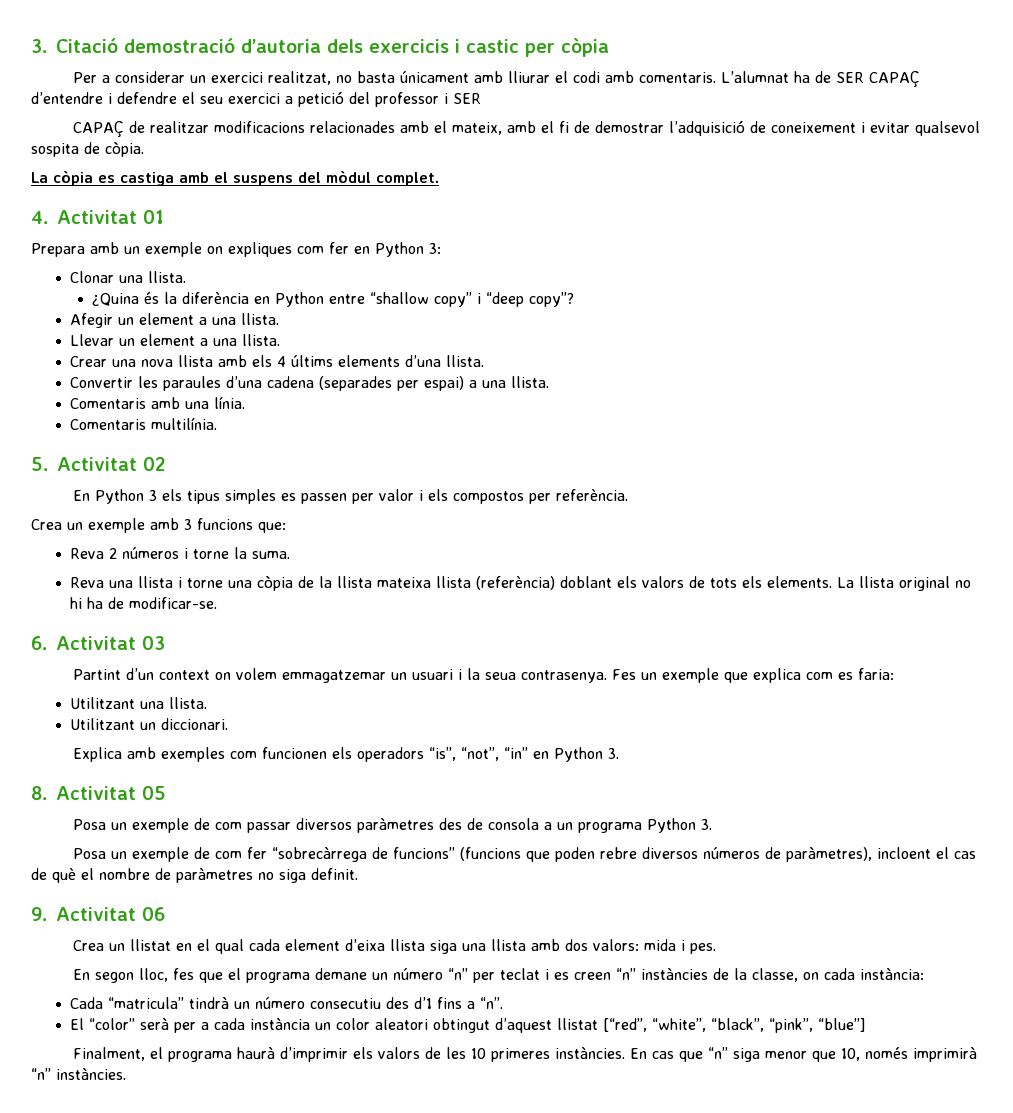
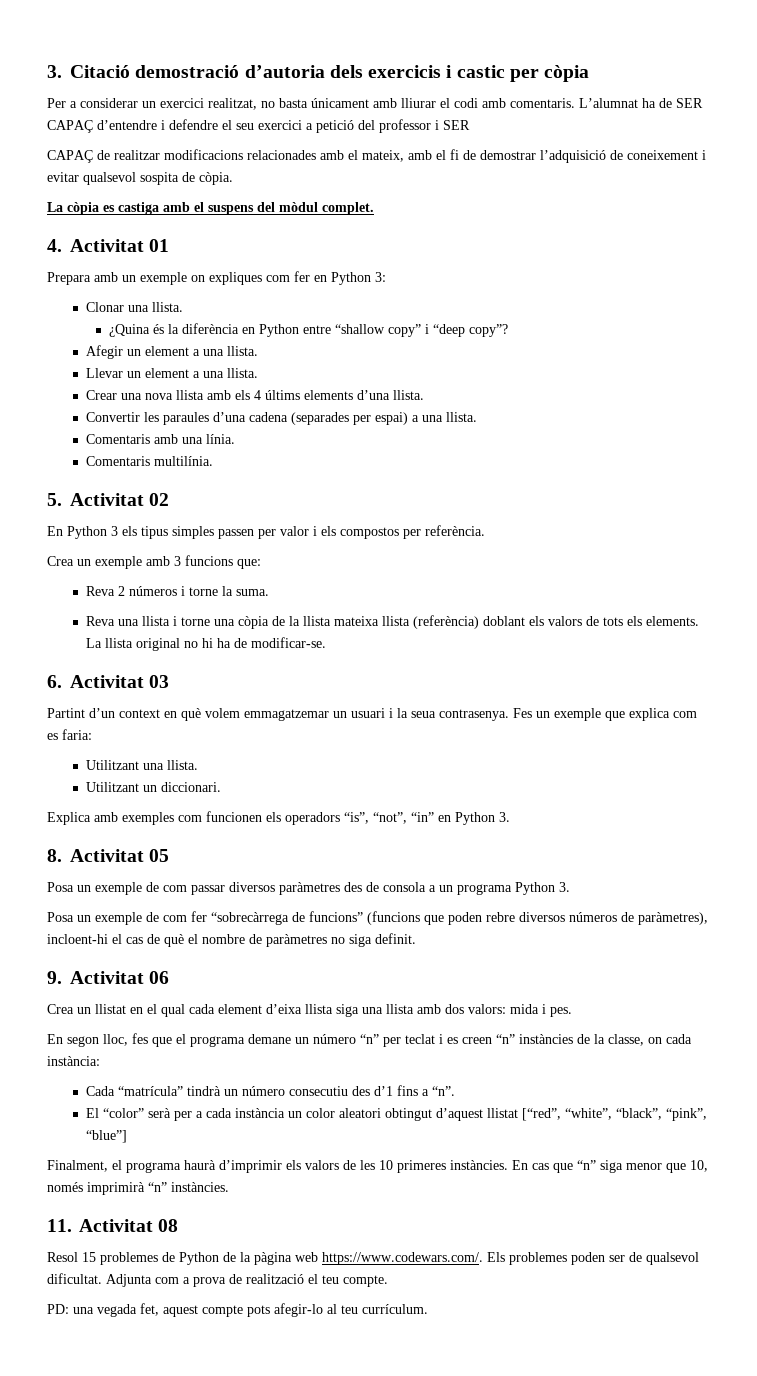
[280,493,296,501] es -> (214, 532) none
[214,672,231,680] on -> [164,708,201,721] en què
[876,847,931,859] incloent -> [47,934,108,944] incloent-hi
[108,997,185,1009] “matricula” -> [117,1086,183,1096] “matrícula”
(126, 1074) none -> [47,1219,179,1232] [47,1252,699,1265] [47,1273,388,1287] [47,1303,428,1317] // 11. Activitat 08 // Resol 15 problemes de Python de la pàgina web https://www.codewars.com/. Els problemes poden ser de qualsevol dificultat. Adjunta com a prova de realització el teu compte. // PD: una vegada fet, aquest compte pots afegir-lo al teu currículum.

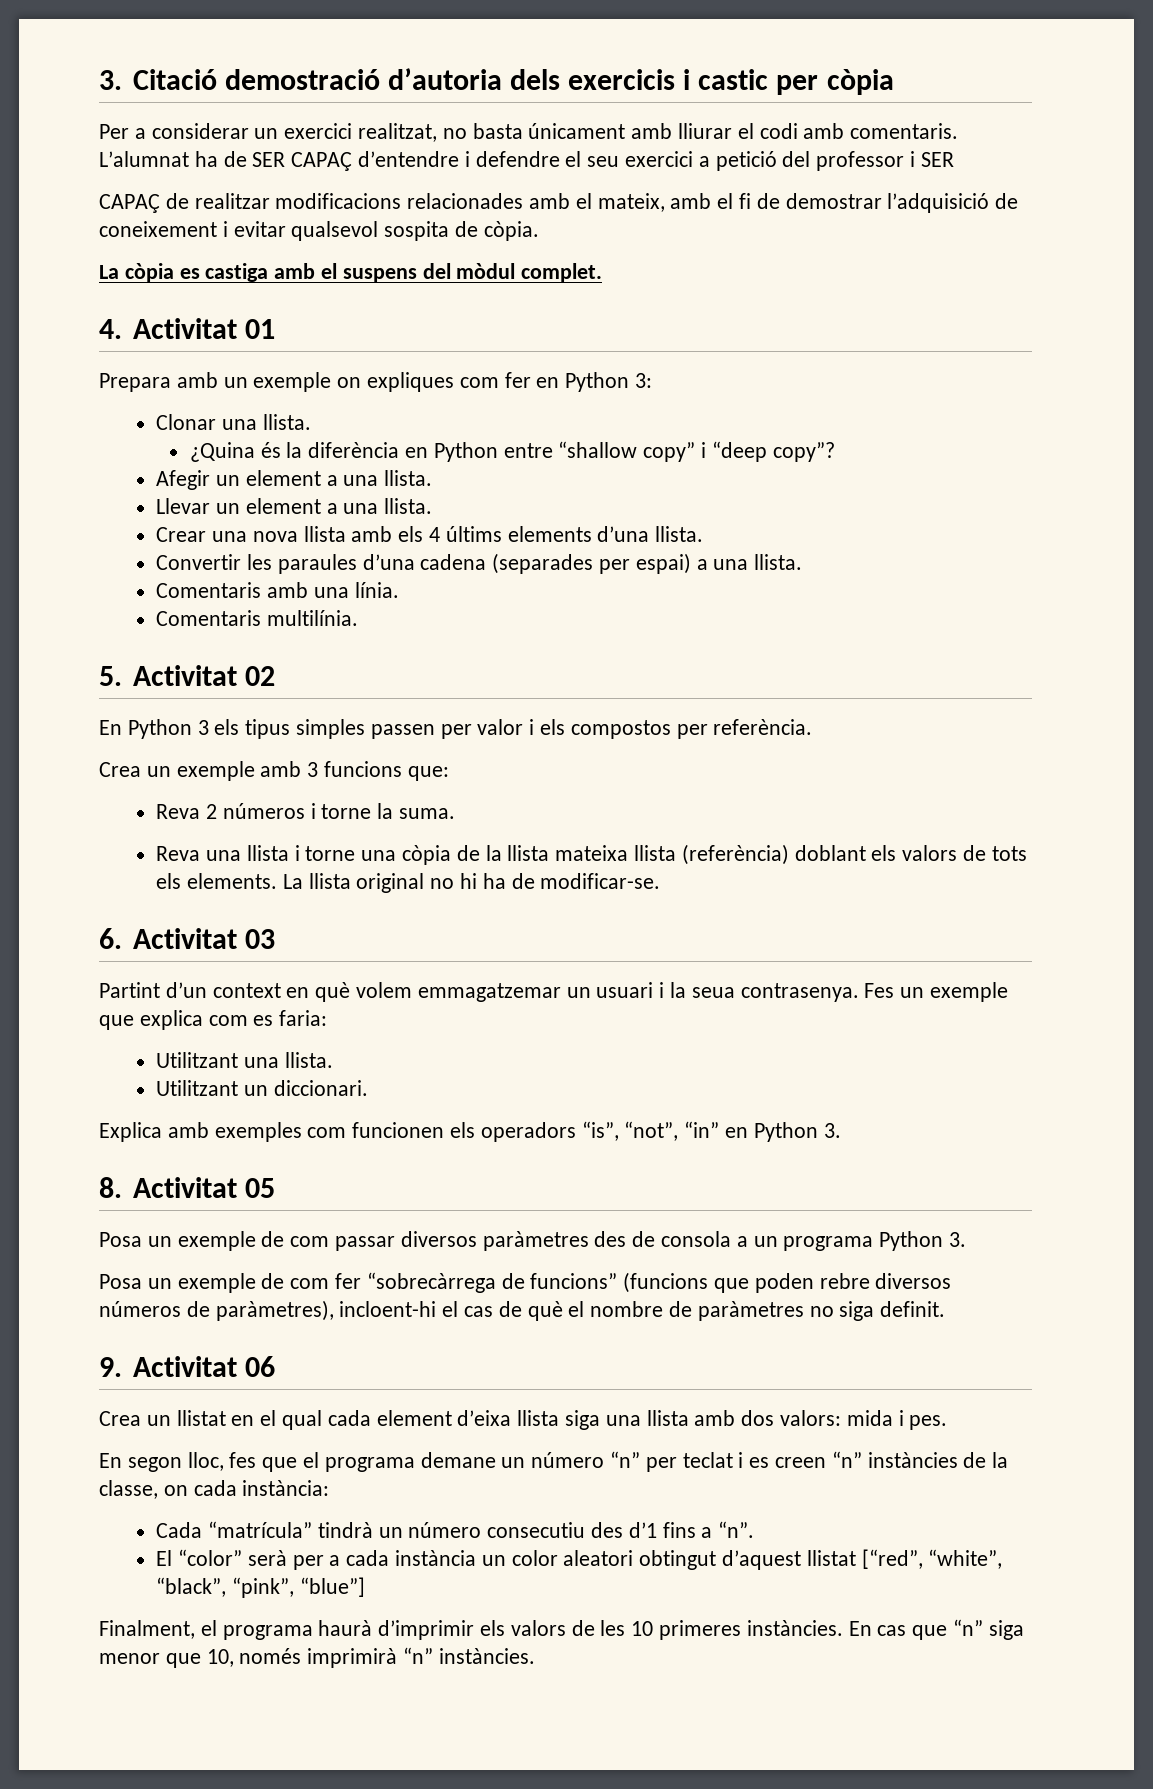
[47,1219,179,1232] [47,1252,699,1265] [47,1273,388,1287] [47,1303,428,1317] // 11. Activitat 08 // Resol 15 problemes de Python de la pàgina web https://www.codewars.com/. Els problemes poden ser de qualsevol dificultat. Adjunta com a prova de realització el teu compte. // PD: una vegada fet, aquest compte pots afegir-lo al teu currículum. -> (535, 1656) none

